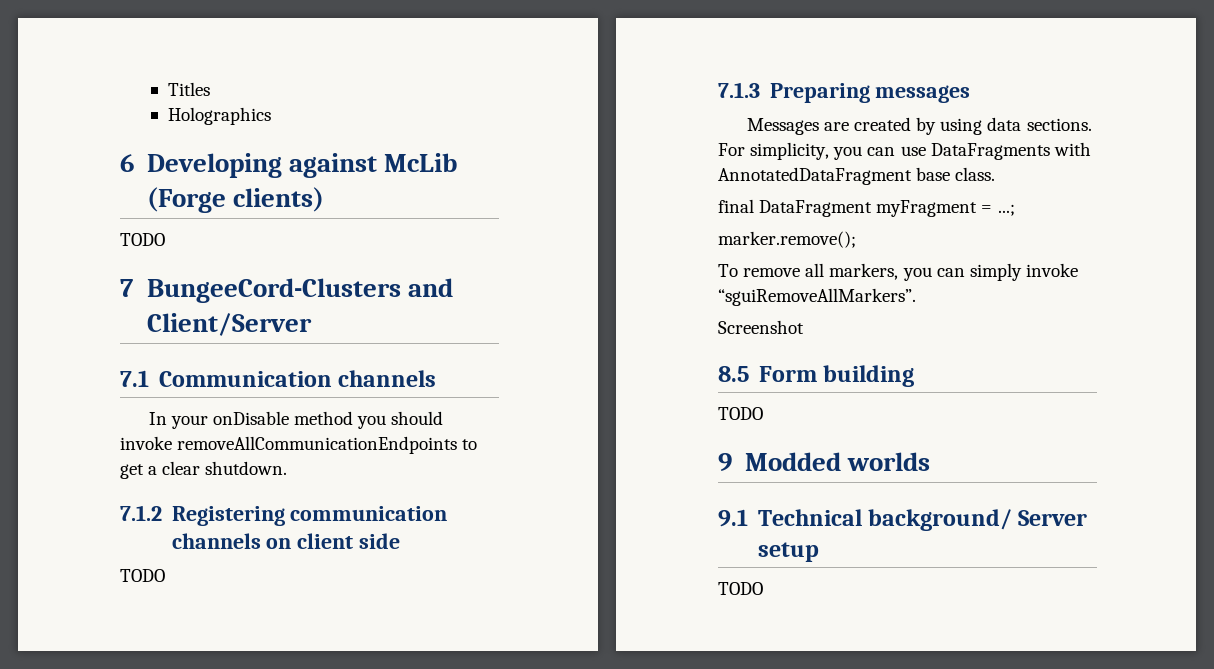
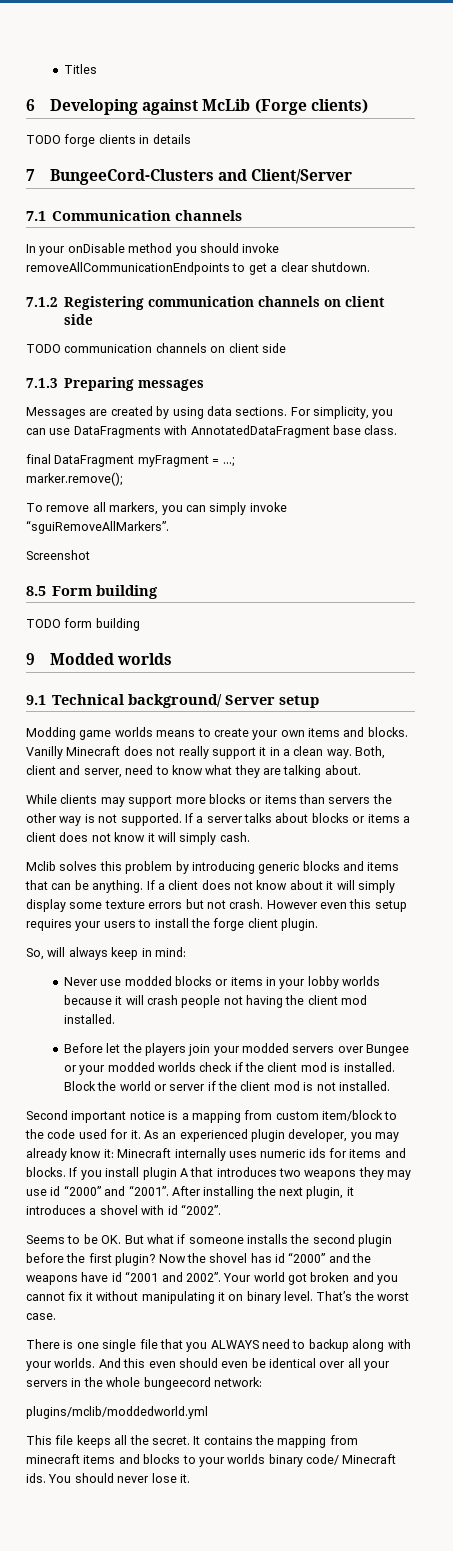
[167,107,271,125] // Holographics -> (97, 69) none
(165, 239) none -> [64,134,191,147] forge clients in details
(165, 575) none -> [64,343,286,353] communication channels on client side
(763, 413) none -> [64,618,140,631] form building
[718,582,763,595] TODO -> [26,727,408,740] [26,746,386,759] [26,765,361,778] [26,794,392,807] [26,813,410,826] [26,832,250,845] [26,861,400,874] [25,880,395,893] [26,899,407,912] [26,918,318,931] [26,947,186,960] [63,976,381,989] [63,995,368,1008] [63,1014,115,1024] [63,1043,410,1056] [63,1062,395,1075] [63,1081,390,1091] [26,1110,398,1123] [25,1129,400,1142] [26,1148,406,1161] [26,1167,412,1180] [26,1185,354,1199] [26,1204,221,1215] [26,1234,393,1247] [26,1252,372,1266] [26,1271,399,1285] [26,1291,410,1304] [26,1313,56,1320] [26,1339,411,1352] [26,1358,391,1371] [26,1377,262,1390] [26,1406,208,1419] [26,1435,358,1448] [26,1454,397,1467] [26,1473,190,1483] Modding game worlds means to create your own items and blocks. Vanilly Minecraft does not really support it in a clean way. Both, client and server, need to know what they are talking about. // While clients may support more blocks or items than servers the other way is not supported. If a server talks about blocks or items a client does not know it will simply cash. // Mclib solves this problem by introducing generic blocks and items that can be anything. If a client does not know about it will simply display some texture errors but not crash. However even this setup requires your users to install the forge client plugin. // So, will always keep in mind: // Never use modded blocks or items in your lobby worlds because it will crash people not having the client mod installed. // Before let the players join your modded servers over Bungee or your modded worlds check if the client mod is installed. Block the world or server if the client mod is not installed. // Second important notice is a mapping from custom item/block to the code used for it. As an experienced plugin developer, you may already know it: Minecraft internally uses numeric ids for items and blocks. If you install plugin A that introduces two weapons they may use id “2000” and “2001”. After installing the next plugin, it introduces a shovel with id “2002”. // Seems to be OK. But what if someone installs the second plugin before the first plugin? Now the shovel has id “2000” and the weapons have id “2001 and 2002”. Your world got broken and you cannot fix it without manipulating it on binary level. That’s the worst case. // There is one single file that you ALWAYS need to backup along with your worlds. And this even should even be identical over all your servers in the whole bungeecord network: // plugins/mclib/moddedworld.yml // This file keeps all the secret. It contains the mapping from minecraft items and blocks to your worlds binary code/ Minecraft ids. You should never lose it.

